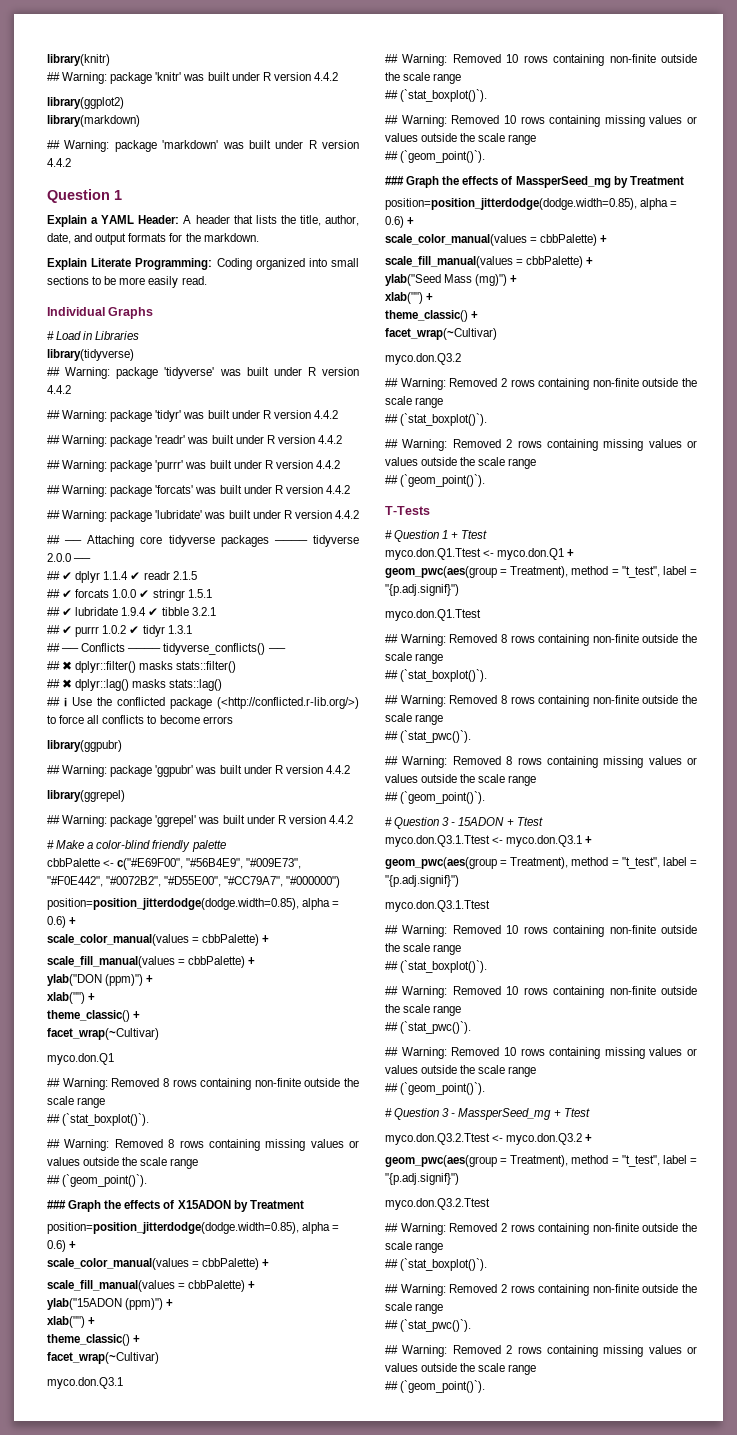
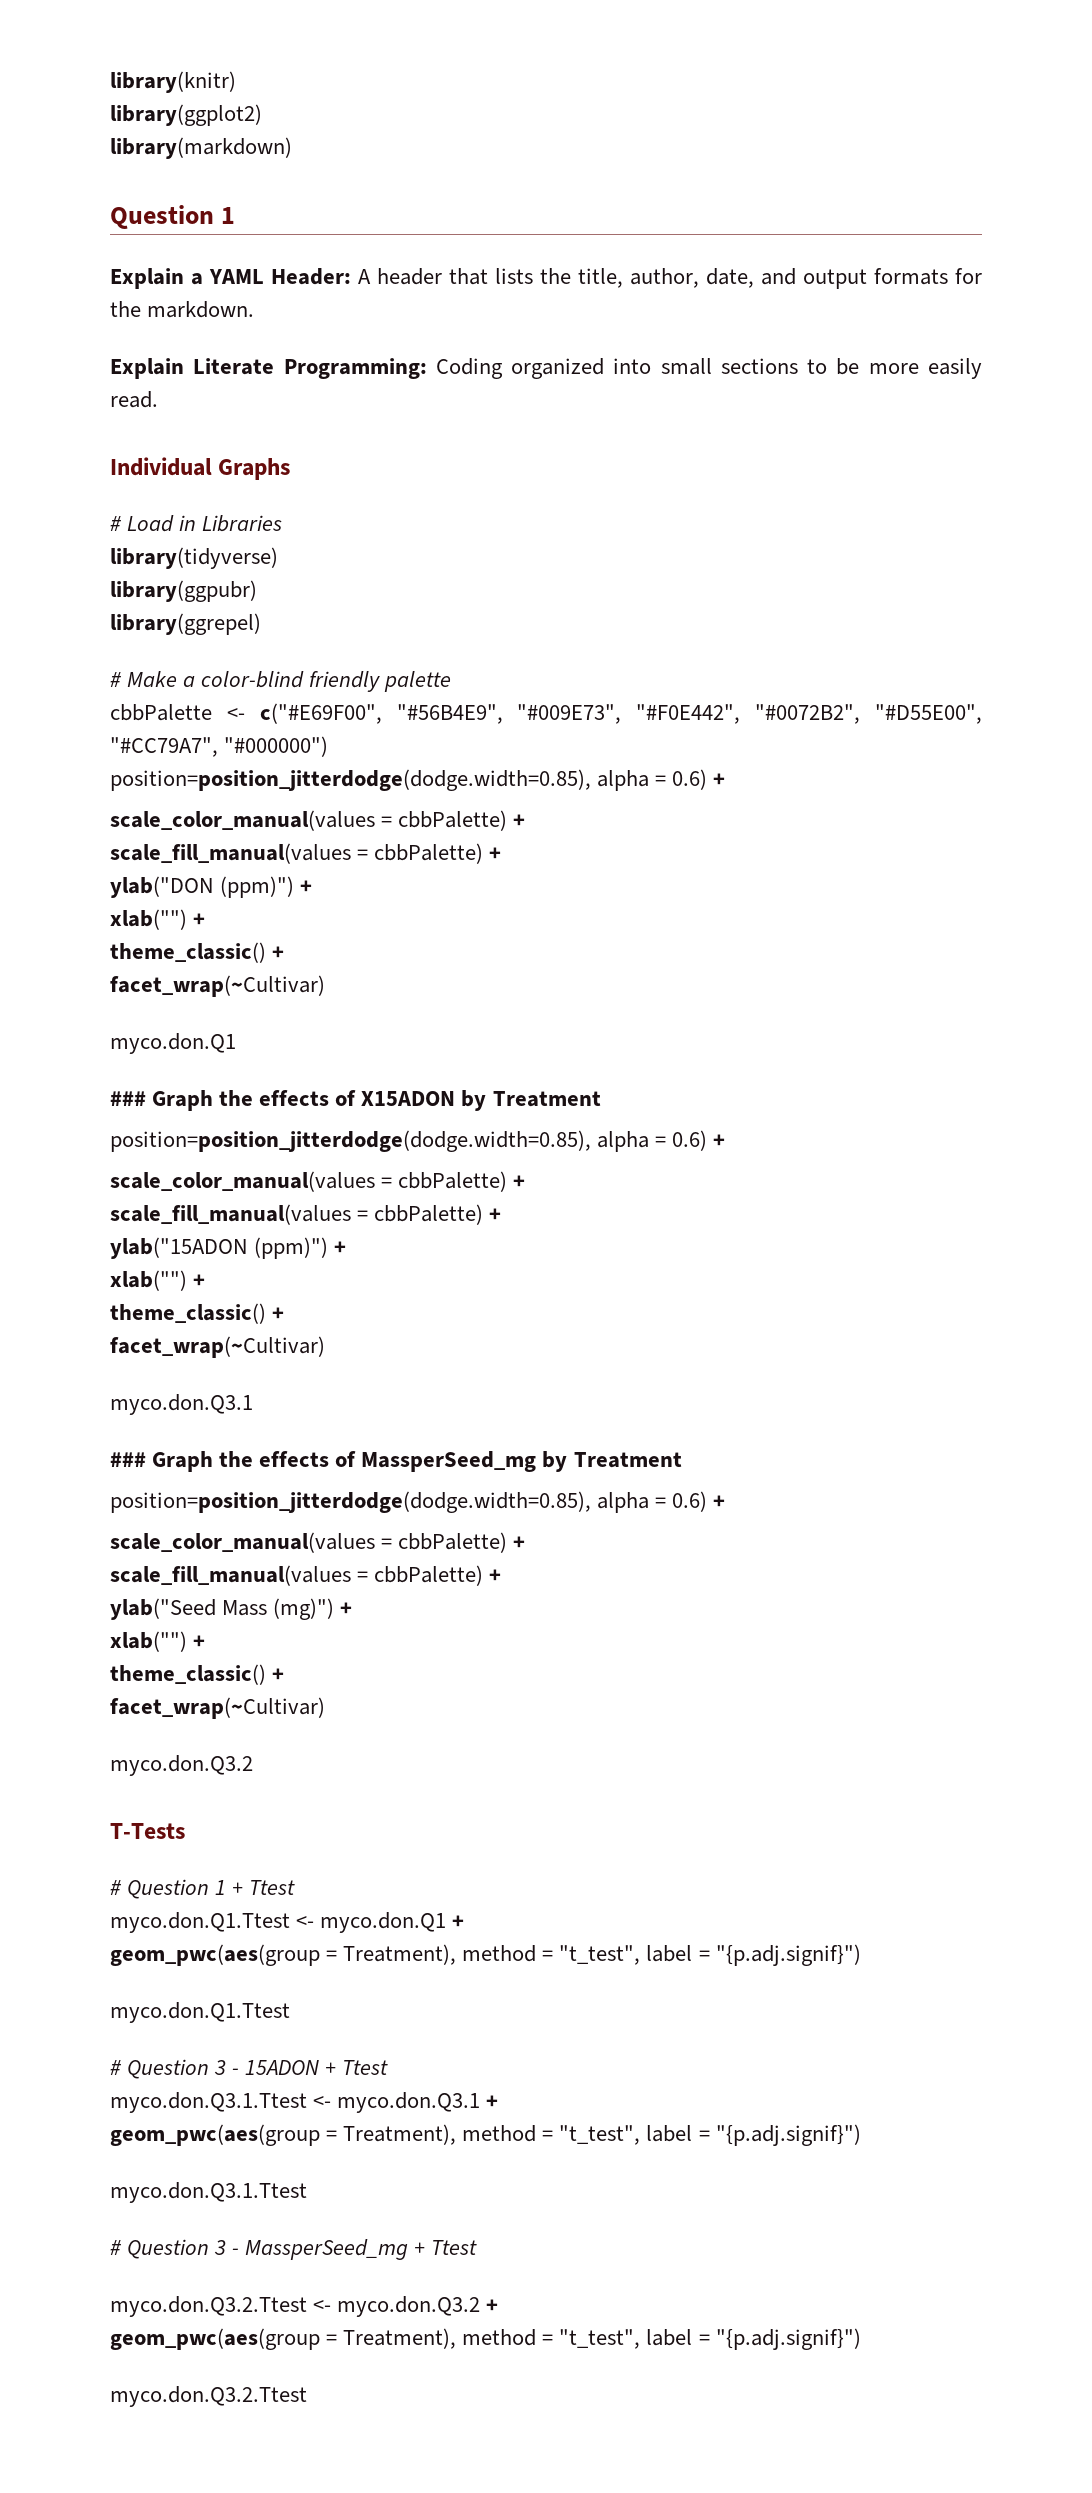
[47,72,338,84] [47,97,124,109] [47,115,140,127] [47,140,359,152] [47,158,71,167] ## Warning: package 'knitr' was built under R version 4.4.2 // library(ggplot2) // library(markdown) // ## Warning: package 'markdown' was built under R version 4.4.2 -> [110,104,262,126] [110,137,292,159] library(ggplot2) // library(markdown)
[47,367,359,379] [47,385,71,394] [47,410,338,422] [47,435,342,447] [47,460,340,472] [47,485,350,497] [47,510,359,522] [47,535,359,547] [47,553,92,562] [47,571,197,583] [47,589,212,601] [47,607,216,616] [47,625,192,637] [47,643,286,655] [47,661,237,673] [47,679,223,691] [47,697,359,709] [47,715,233,724] [47,740,122,752] [47,765,350,777] [47,790,125,802] [47,815,353,827] ## Warning: package 'tidyverse' was built under R version 4.4.2 // ## Warning: package 'tidyr' was built under R version 4.4.2 // ## Warning: package 'readr' was built under R version 4.4.2 // ## Warning: package 'purrr' was built under R version 4.4.2 // ## Warning: package 'forcats' was built under R version 4.4.2 // ## Warning: package 'lubridate' was built under R version 4.4.2 // ## ── Attaching core tidyverse packages ──── tidyverse 2.0.0 ── // ## ✔ dplyr 1.1.4 ✔ readr 2.1.5 // ## ✔ forcats 1.0.0 ✔ stringr 1.5.1 // ## ✔ lubridate 1.9.4 ✔ tibble 3.2.1 // ## ✔ purrr 1.0.2 ✔ tidyr 1.3.1 // ## ── Conflicts ──── tidyverse_conflicts() ── // ## ✖ dplyr::filter() masks stats::filter() // ## ✖ dplyr::lag() masks stats::lag() // ## ℹ Use the conflicted package (<http://conflicted.r-lib.org/>) to force all conflicts to become errors // library(ggpubr) // ## Warning: package 'ggpubr' was built under R version 4.4.2 // library(ggrepel) // ## Warning: package 'ggrepel' was built under R version 4.4.2 -> [110,580,257,602] [110,613,261,635] library(ggpubr) // library(ggrepel)
[47,1078,359,1090] [47,1096,106,1108] [47,1113,150,1126] [47,1139,359,1151] [47,1157,199,1169] [47,1174,148,1187] // ## Warning: Removed 8 rows containing non-finite outside the scale range // ## (`stat_boxplot()`). // ## Warning: Removed 8 rows containing missing values or values outside the scale range // ## (`geom_point()`). -> (236, 1043) none
[385,54,697,66] [385,72,462,84] [385,89,488,102] [385,115,697,127] [385,133,537,145] [385,150,486,163] // ## Warning: Removed 10 rows containing non-finite outside the scale range // ## (`stat_boxplot()`). // ## Warning: Removed 10 rows containing missing values or values outside the scale range // ## (`geom_point()`). -> (253, 1404) none
[385,378,697,390] [385,396,444,408] [385,413,488,426] [385,439,697,451] [385,457,537,469] [385,474,486,487] // ## Warning: Removed 2 rows containing non-finite outside the scale range // ## (`stat_boxplot()`). // ## Warning: Removed 2 rows containing missing values or values outside the scale range // ## (`geom_point()`). -> (253, 1765) none
[385,634,697,646] [385,652,444,664] [385,669,488,682] [385,695,697,707] [385,713,444,725] [385,730,472,743] [385,756,697,768] [385,774,537,786] [385,791,486,804] // ## Warning: Removed 8 rows containing non-finite outside the scale range // ## (`stat_boxplot()`). // ## Warning: Removed 8 rows containing non-finite outside the scale range // ## (`stat_pwc()`). // ## Warning: Removed 8 rows containing missing values or values outside the scale range // ## (`geom_point()`). -> (290, 2012) none
[385,925,697,937] [385,943,462,955] [385,960,488,973] [385,986,697,998] [385,1004,462,1016] [385,1021,472,1034] [385,1047,697,1059] [385,1065,537,1077] [385,1082,486,1095] // ## Warning: Removed 10 rows containing non-finite outside the scale range // ## (`stat_boxplot()`). // ## Warning: Removed 10 rows containing non-finite outside the scale range // ## (`stat_pwc()`). // ## Warning: Removed 10 rows containing missing values or values outside the scale range // ## (`geom_point()`). -> (307, 2192) none
[385,1223,697,1235] [385,1241,444,1253] [385,1258,488,1271] [385,1284,697,1296] [385,1302,444,1314] [385,1319,472,1332] [385,1345,697,1357] [385,1363,537,1375] [385,1380,486,1393] // ## Warning: Removed 2 rows containing non-finite outside the scale range // ## (`stat_boxplot()`). // ## Warning: Removed 2 rows containing non-finite outside the scale range // ## (`stat_pwc()`). // ## Warning: Removed 2 rows containing missing values or values outside the scale range // ## (`geom_point()`). -> (307, 2396) none

